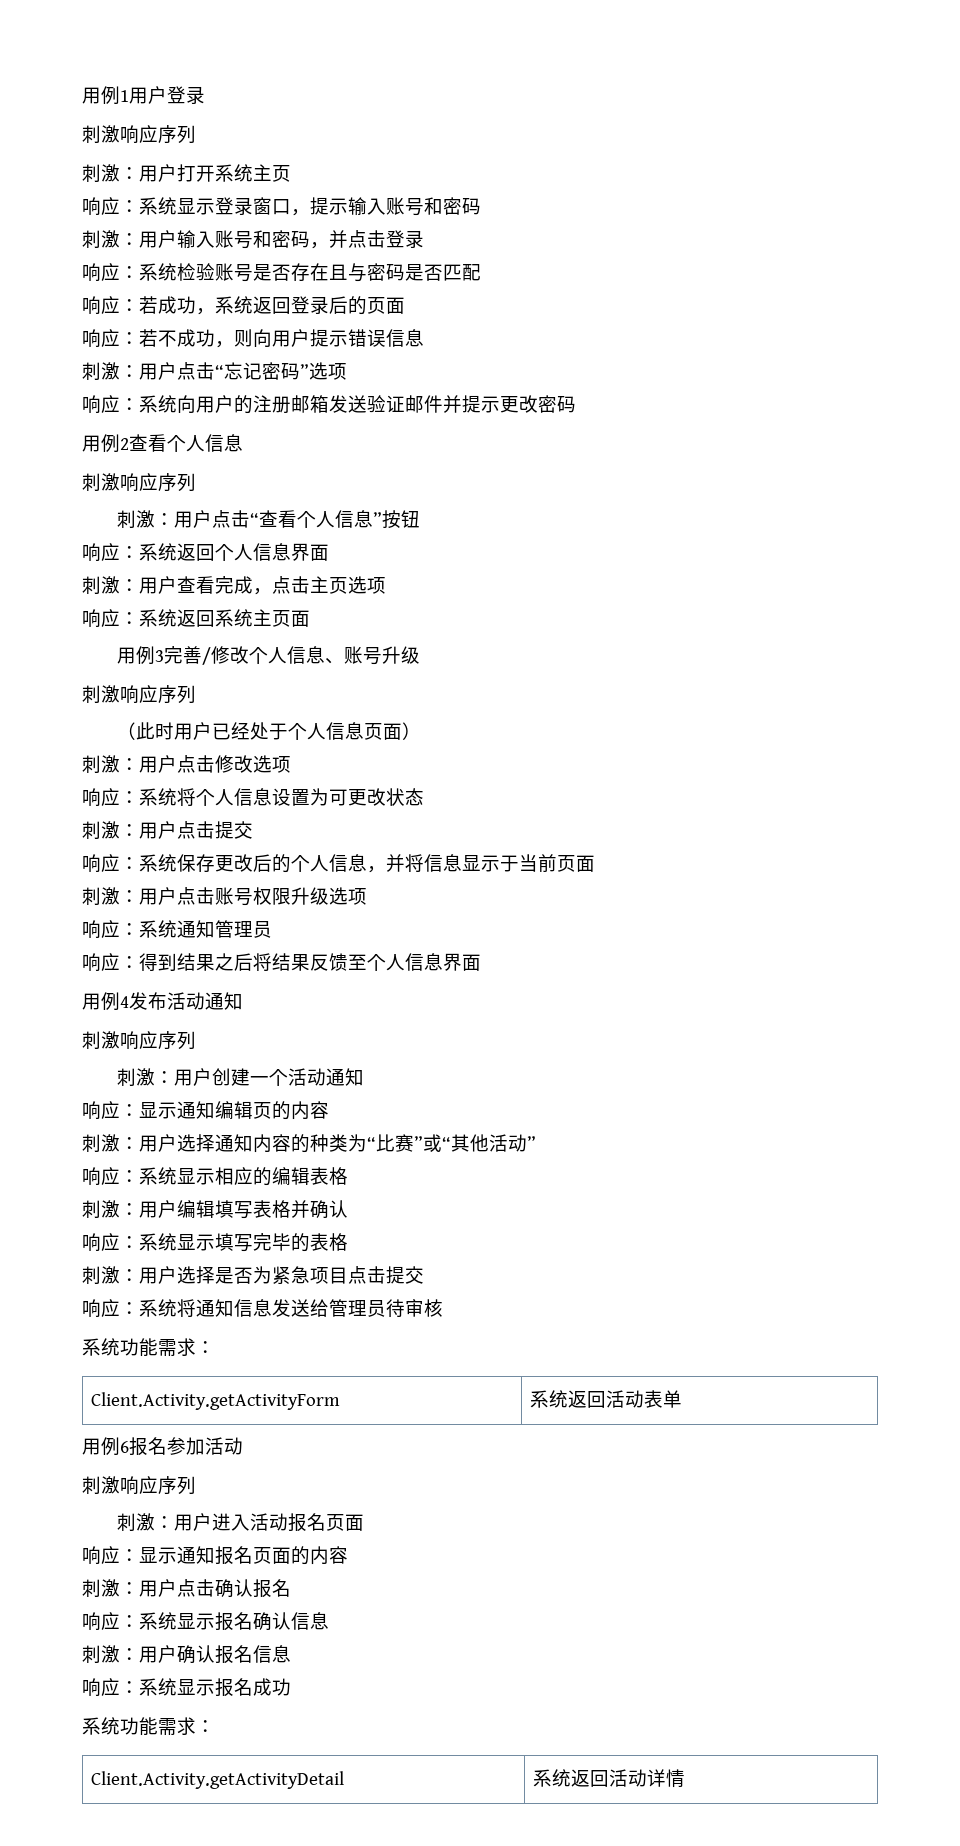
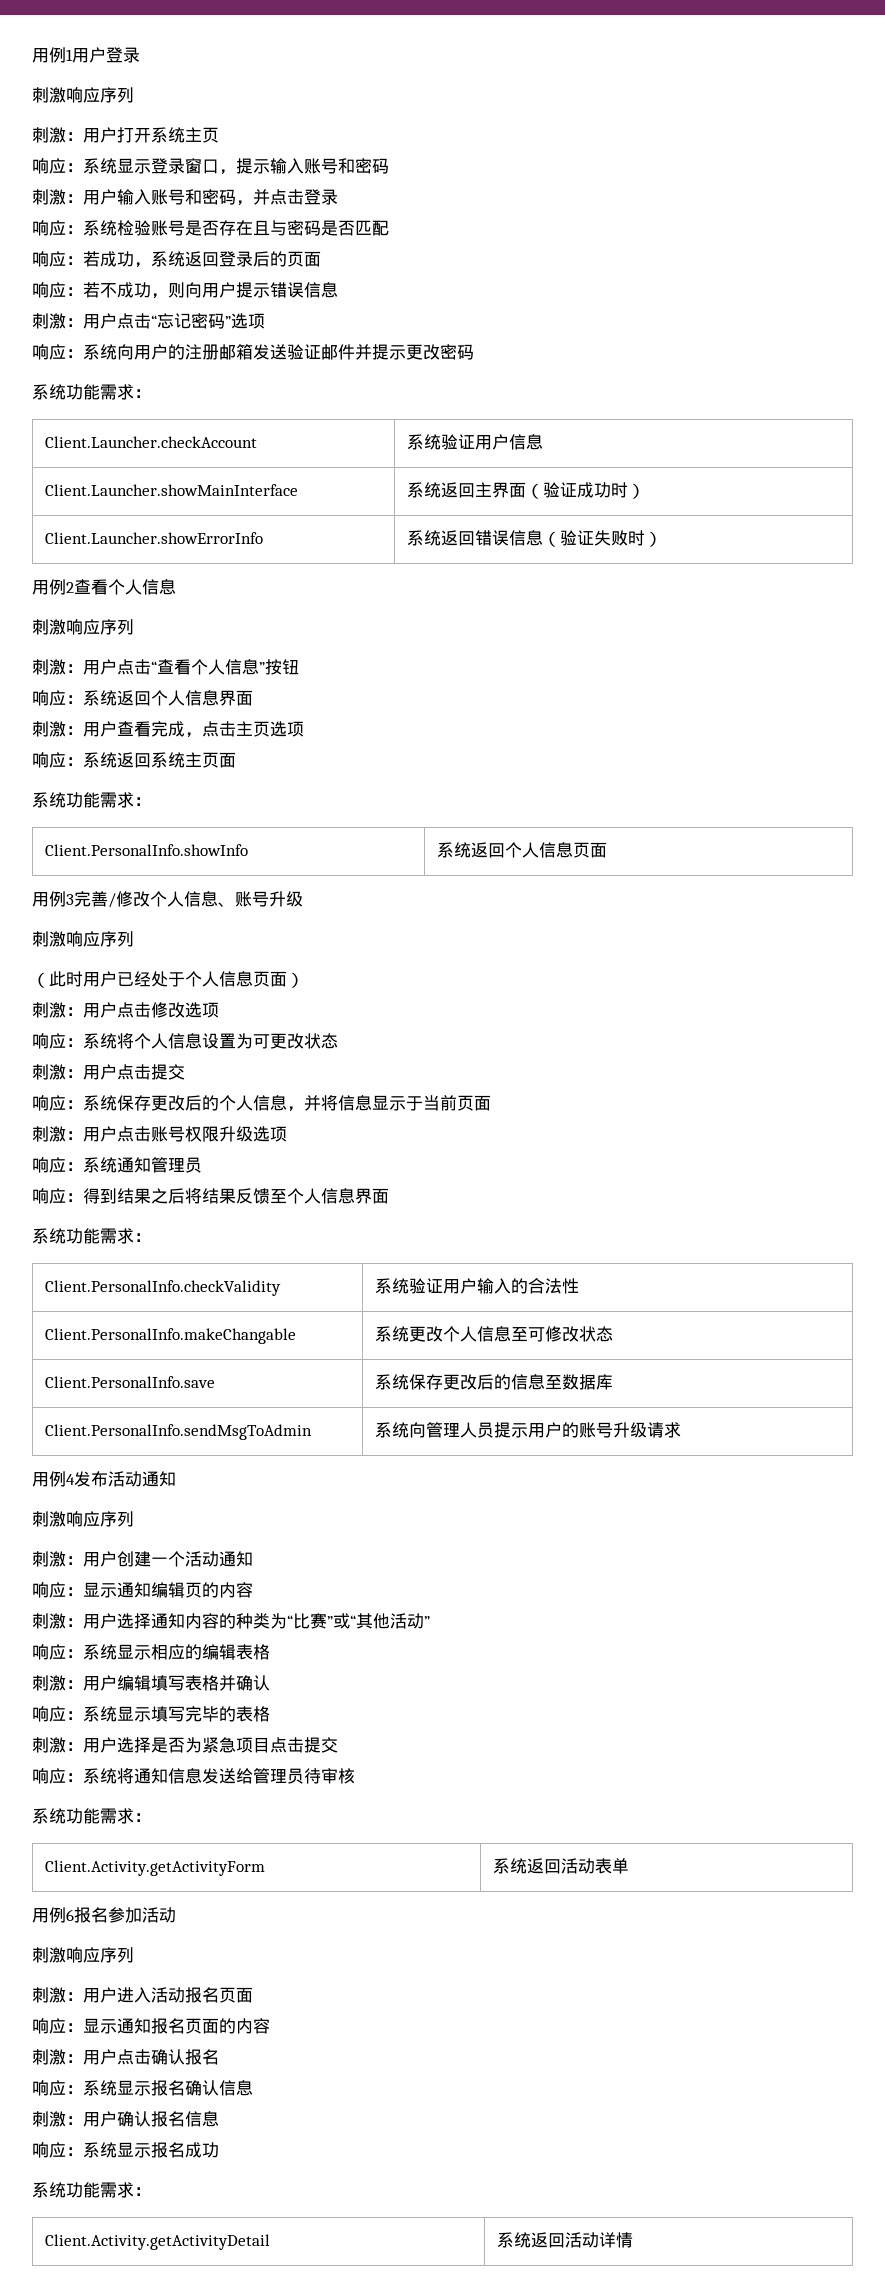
(576, 404) none -> [32,384,151,400] [45,436,258,448] [407,434,544,450] [45,484,299,496] [407,482,646,499] [45,532,264,544] [407,530,663,547] // 系统功能需求： // Client.Launcher.checkAccount | 系统验证用户信息 // Client.Launcher.showMainInterface | 系统返回主界面（验证成功时） // Client.Launcher.showErrorInfo | 系统返回错误信息（验证失败时）
(310, 618) none -> [32,792,151,808] [45,844,249,856] [437,842,608,858] // 系统功能需求： // Client.PersonalInfo.showInfo | 系统返回个人信息页面
(481, 962) none -> [32,1228,151,1244] [45,1280,282,1296] [375,1278,580,1294] [45,1328,297,1344] [375,1326,614,1342] [45,1376,216,1388] [375,1374,614,1390] [45,1424,313,1440] [375,1422,682,1438] // 系统功能需求： // Client.PersonalInfo.checkValidity | 系统验证用户输入的合法性 // Client.PersonalInfo.makeChangable | 系统更改个人信息至可修改状态 // Client.PersonalInfo.save | 系统保存更改后的信息至数据库 // Client.PersonalInfo.sendMsgToAdmin | 系统向管理人员提示用户的账号升级请求

